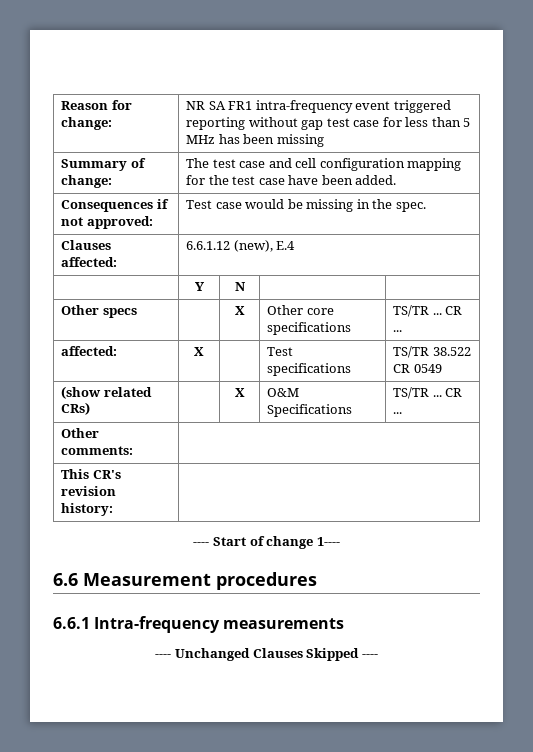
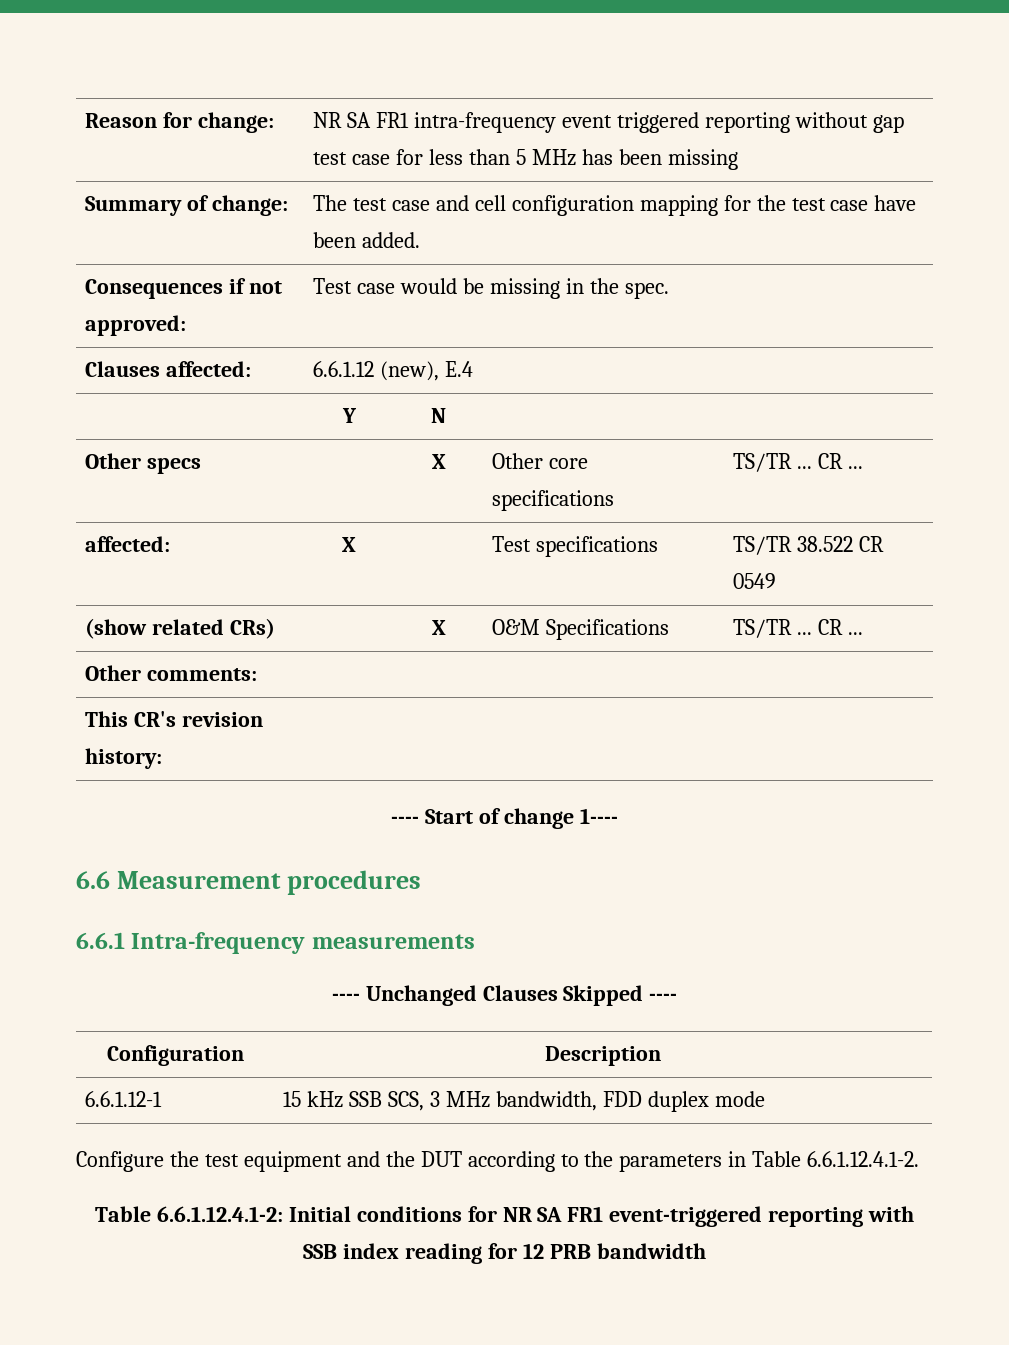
(378, 656) none -> [107,1045,244,1066] [545,1046,661,1066] [85,1091,163,1107] [283,1091,765,1112] [76,1151,920,1172] [94,1206,915,1227] [303,1243,706,1264] // Configuration | Description // 6.6.1.12-1 | 15 kHz SSB SCS, 3 MHz bandwidth, FDD duplex mode // Configure the test equipment and the DUT according to the parameters in Table 6.6.1.12.4.1-2. // Table 6.6.1.12.4.1-2: Initial conditions for NR SA FR1 event-triggered reporting with SSB index reading for 12 PRB bandwidth

